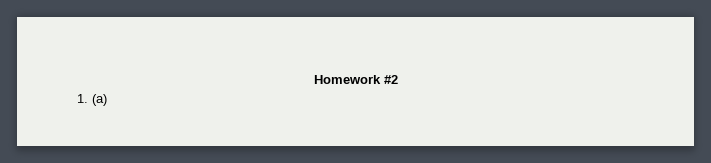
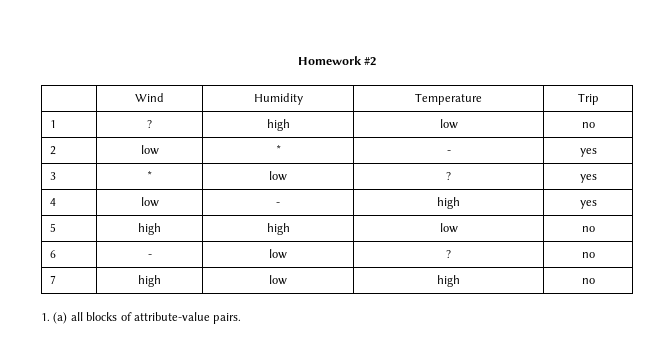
[77,94,107,106] // 1. (a) -> [135,93,164,102] [253,93,303,105] [415,93,482,105] [577,93,599,105] [49,120,56,128] [147,120,152,128] [266,119,290,131] [439,119,458,129] [581,122,595,128] [49,146,56,155] [140,145,159,155] [275,145,281,154] [446,150,451,154] [579,148,597,157] [49,172,56,180] [147,171,152,180] [269,171,287,181] [446,172,451,180] [579,174,597,183] [49,198,56,206] [140,197,159,207] [276,202,280,206] [437,197,460,209] [579,200,597,209] [49,223,56,232] [138,223,161,235] [266,223,290,235] [439,223,458,233] [581,226,595,232] [49,250,56,258] [147,254,152,258] [269,249,287,259] [446,250,451,258] [581,252,595,258] [49,275,56,284] [138,275,161,287] [269,275,287,285] [437,275,460,287] [581,278,595,284] [41,312,242,324] // | Wind | Humidity | Temperature | Trip // 1 | ? | high | low | no // 2 | low | * | - | yes // 3 | * | low | ? | yes // 4 | low | - | high | yes // 5 | high | high | low | no // 6 | - | low | ? | no // 7 | high | low | high | no // 1. (a) all blocks of attribute-value pairs.

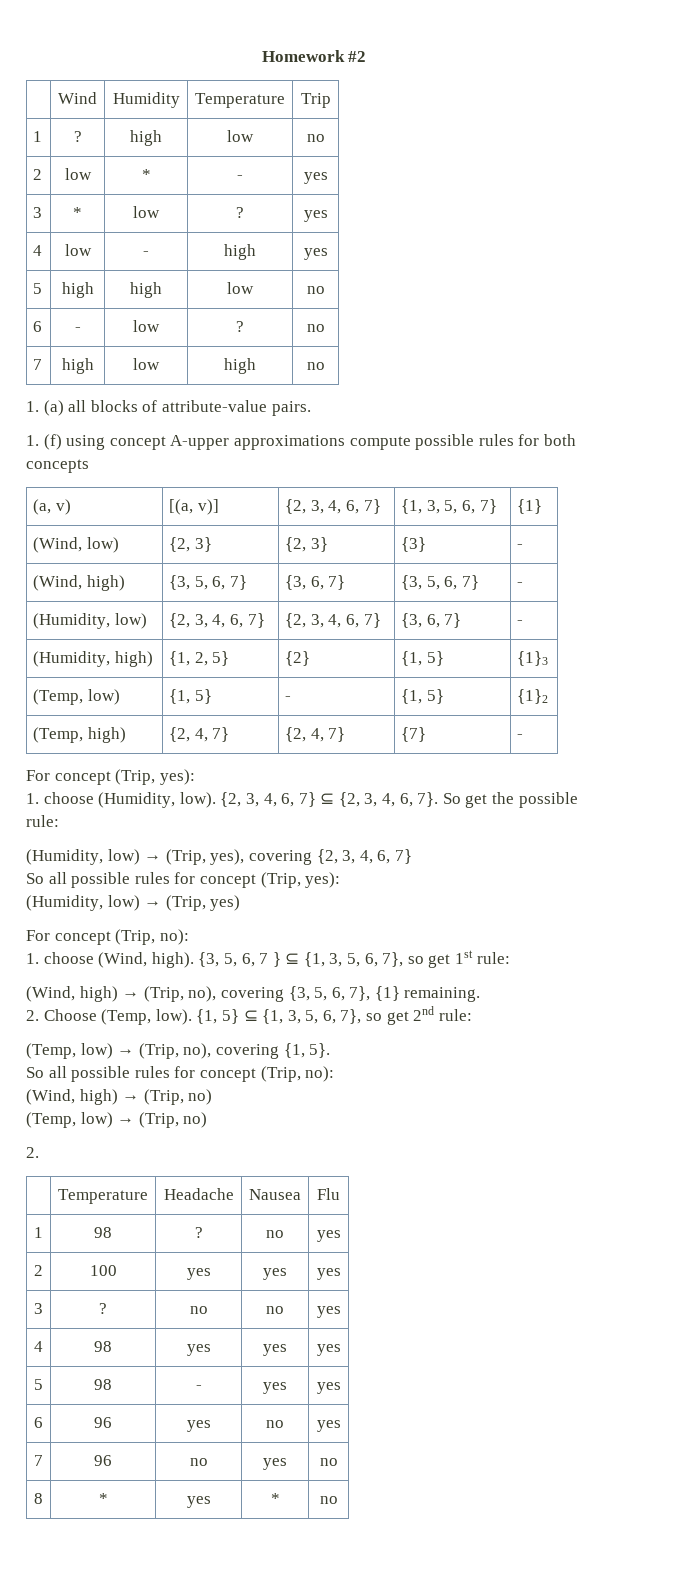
(242, 318) none -> [26,434,576,450] [26,459,89,473] [33,499,71,515] [169,499,219,515] [285,499,381,514] [401,499,497,514] [517,499,543,514] [33,537,119,553] [169,537,212,552] [285,537,328,552] [401,537,427,552] [517,544,524,549] [33,575,125,591] [169,575,247,590] [285,575,346,590] [401,575,479,590] [517,582,524,587] [33,613,147,629] [169,613,265,628] [285,613,381,628] [401,613,462,628] [517,620,524,625] [33,651,153,667] [169,651,230,666] [285,651,311,666] [401,651,444,666] [517,651,549,666] [33,689,120,705] [169,689,212,704] [285,696,292,701] [401,689,444,704] [517,689,549,704] [33,727,126,743] [169,727,230,742] [285,727,346,742] [401,727,427,742] [517,734,524,739] [26,769,195,785] [26,792,578,808] [26,815,59,827] [26,849,412,865] [26,872,341,888] [26,895,241,911] [26,929,189,945] [26,950,510,968] [26,986,481,1002] [26,1006,472,1025] [26,1043,331,1059] [26,1066,335,1082] [26,1089,213,1105] [26,1112,208,1128] [26,1147,39,1158] [58,1189,148,1204] [163,1188,234,1200] [249,1189,301,1200] [317,1188,340,1200] [34,1227,43,1238] [94,1227,112,1238] [194,1227,203,1238] [266,1230,284,1238] [316,1230,341,1242] [34,1265,43,1276] [89,1265,117,1276] [186,1268,211,1280] [263,1268,287,1280] [316,1268,341,1280] [34,1303,43,1314] [99,1303,107,1314] [189,1306,208,1314] [266,1306,284,1314] [316,1306,341,1318] [34,1341,43,1352] [94,1341,112,1352] [186,1344,211,1356] [263,1344,287,1356] [316,1344,341,1356] [34,1379,43,1390] [94,1379,112,1390] [195,1385,202,1390] [263,1382,287,1394] [316,1382,341,1394] [34,1417,43,1428] [94,1417,112,1428] [186,1420,211,1432] [266,1420,284,1428] [316,1420,341,1432] [34,1455,43,1466] [94,1455,112,1466] [189,1458,208,1466] [263,1458,287,1470] [319,1458,338,1466] [34,1493,43,1504] [98,1493,108,1504] [186,1496,211,1508] [270,1493,280,1504] [319,1496,338,1504] // 1. (f) using concept A-upper approximations compute possible rules for both concepts // (a, v) | [(a, v)] | {2, 3, 4, 6, 7} | {1, 3, 5, 6, 7} | {1} // (Wind, low) | {2, 3} | {2, 3} | {3} | - // (Wind, high) | {3, 5, 6, 7} | {3, 6, 7} | {3, 5, 6, 7} | - // (Humidity, low) | {2, 3, 4, 6, 7} | {2, 3, 4, 6, 7} | {3, 6, 7} | - // (Humidity, high) | {1, 2, 5} | {2} | {1, 5} | {1}3 // (Temp, low) | {1, 5} | - | {1, 5} | {1}2 // (Temp, high) | {2, 4, 7} | {2, 4, 7} | {7} | - // For concept (Trip, yes): // 1. choose (Humidity, low). {2, 3, 4, 6, 7} ⊆ {2, 3, 4, 6, 7}. So get the possible rule: // (Humidity, low) → (Trip, yes), covering {2, 3, 4, 6, 7} // So all possible rules for concept (Trip, yes): // (Humidity, low) → (Trip, yes) // For concept (Trip, no): // 1. choose (Wind, high). {3, 5, 6, 7 } ⊆ {1, 3, 5, 6, 7}, so get 1st rule: // (Wind, high) → (Trip, no), covering {3, 5, 6, 7}, {1} remaining. // 2. Choose (Temp, low). {1, 5} ⊆ {1, 3, 5, 6, 7}, so get 2nd rule: // (Temp, low) → (Trip, no), covering {1, 5}. // So all possible rules for concept (Trip, no): // (Wind, high) → (Trip, no) // (Temp, low) → (Trip, no) // 2. // | Temperature | Headache | Nausea | Flu // 1 | 98 | ? | no | yes // 2 | 100 | yes | yes | yes // 3 | ? | no | no | yes // 4 | 98 | yes | yes | yes // 5 | 98 | - | yes | yes // 6 | 96 | yes | no | yes // 7 | 96 | no | yes | no // 8 | * | yes | * | no

